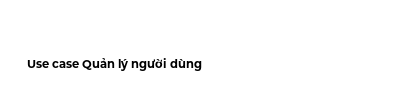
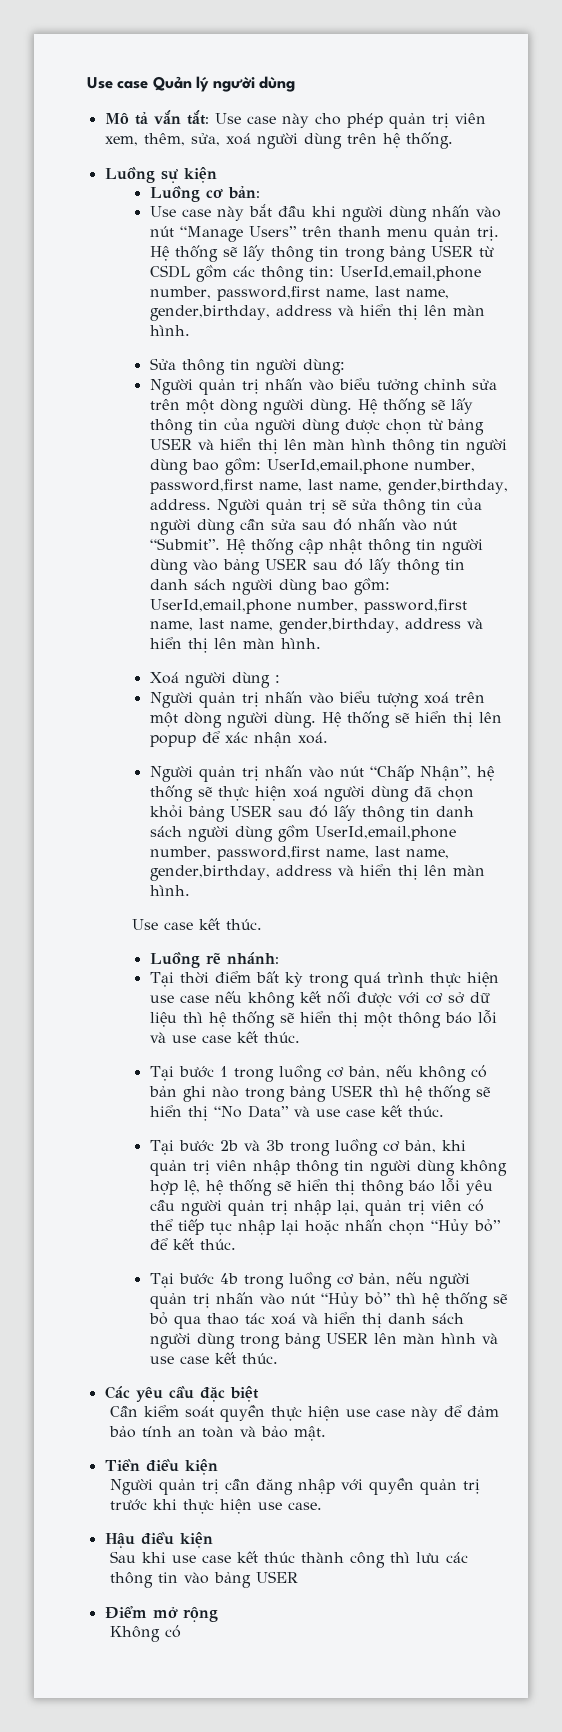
(202, 65) none -> [104,110,486,129] [104,132,453,149] [104,167,217,183] [149,186,260,202] [149,204,501,222] [149,226,499,242] [149,245,494,262] [149,265,481,282] [149,286,449,301] [149,304,485,321] [149,325,190,336] [149,358,345,375] [149,378,497,395] [149,398,473,415] [149,418,484,435] [149,438,507,455] [149,458,475,475] [149,479,508,495] [149,498,482,515] [149,518,457,535] [149,538,483,555] [149,558,465,575] [149,578,390,595] [149,599,467,614] [149,618,483,634] [149,637,321,653] [149,672,280,688] [149,691,485,708] [149,711,502,728] [149,731,328,747] [149,765,494,782] [149,785,474,802] [149,805,474,822] [149,825,456,842] [149,846,449,861] [149,864,485,881] [149,885,190,896] [132,918,263,930] [149,952,279,968] [149,971,499,988] [149,991,490,1008] [149,1010,497,1028] [149,1031,300,1043] [149,1065,487,1082] [148,1085,490,1102] [149,1105,444,1121] [149,1139,466,1156] [149,1160,507,1176] [149,1178,493,1196] [149,1199,484,1216] [149,1219,500,1235] [149,1238,236,1250] [149,1272,470,1289] [149,1292,507,1309] [148,1312,464,1329] [149,1332,498,1349] [149,1352,278,1364] [104,1386,259,1402] [109,1405,499,1422] [108,1426,326,1441] [104,1459,218,1475] [109,1478,480,1495] [109,1499,322,1514] [104,1532,213,1548] [109,1551,468,1568] [109,1571,298,1588] [104,1606,218,1622] [109,1625,181,1642] // Mô tả vắn tắt: Use case này cho phép quản trị viên xem, thêm, sửa, xoá người dùng trên hệ thống. // Luồng sự kiện // Luồng cơ bản: // Use case này bắt đầu khi người dùng nhấn vào nút “Manage Users” trên thanh menu quản trị. Hệ thống sẽ lấy thông tin trong bảng USER từ CSDL gồm các thông tin: UserId,email,phone number, password,first name, last name, gender,birthday, address và hiển thị lên màn hình. // Sửa thông tin người dùng: // Người quản trị nhấn vào biểu tưởng chỉnh sửa trên một dòng người dùng. Hệ thống sẽ lấy thông tin của người dùng được chọn từ bảng USER và hiển thị lên màn hình thông tin người dùng bao gồm: UserId,email,phone number, password,first name, last name, gender,birthday, address. Người quản trị sẽ sửa thông tin của người dùng cần sửa sau đó nhấn vào nút “Submit”. Hệ thống cập nhật thông tin người dùng vào bảng USER sau đó lấy thông tin danh sách người dùng bao gồm: UserId,email,phone number, password,first name, last name, gender,birthday, address và hiển thị lên màn hình. // Xoá người dùng : // Người quản trị nhấn vào biểu tượng xoá trên một dòng người dùng. Hệ thống sẽ hiển thị lên popup để xác nhận xoá. // Người quản trị nhấn vào nút “Chấp Nhận”, hệ thống sẽ thực hiện xoá người dùng đã chọn khỏi bảng USER sau đó lấy thông tin danh sách người dùng gồm UserId,email,phone number, password,first name, last name, gender,birthday, address và hiển thị lên màn hình. // Use case kết thúc. // Luồng rẽ nhánh: // Tại thời điểm bất kỳ trong quá trình thực hiện use case nếu không kết nối được với cơ sở dữ liệu thì hệ thống sẽ hiển thị một thông báo lỗi và use case kết thúc. // Tại bước 1 trong luồng cơ bản, nếu không có bản ghi nào trong bảng USER thì hệ thống sẽ hiển thị “No Data” và use case kết thúc. // Tại bước 2b và 3b trong luồng cơ bản, khi quản trị viên nhập thông tin người dùng không hợp lệ, hệ thống sẽ hiển thị thông báo lỗi yêu cầu người quản trị nhập lại, quản trị viên có thể tiếp tục nhập lại hoặc nhấn chọn “Hủy bỏ” để kết thúc. // Tại bước 4b trong luồng cơ bản, nếu người quản trị nhấn vào nút “Hủy bỏ” thì hệ thống sẽ bỏ qua thao tác xoá và hiển thị danh sách người dùng trong bảng USER lên màn hình và use case kết thúc. // Các yêu cầu đặc biệt // Cần kiểm soát quyền thực hiện use case này để đảm bảo tính an toàn và bảo mật. // Tiền điều kiện // Người quản trị cần đăng nhập với quyền quản trị trước khi thực hiện use case. // Hậu điều kiện // Sau khi use case kết thúc thành công thì lưu các thông tin vào bảng USER // Điểm mở rộng // Không có

